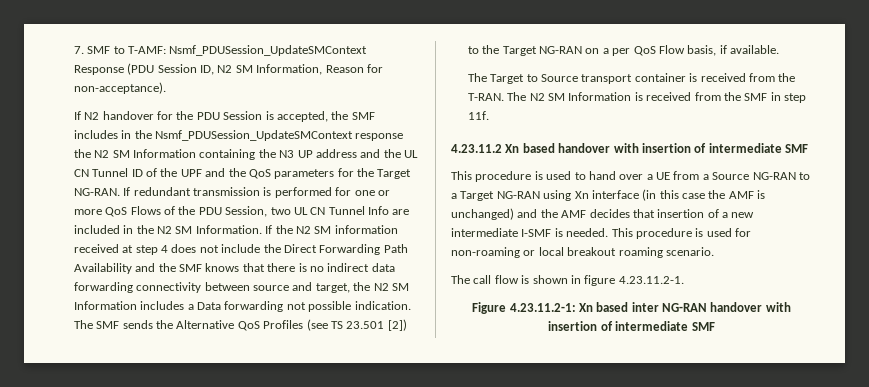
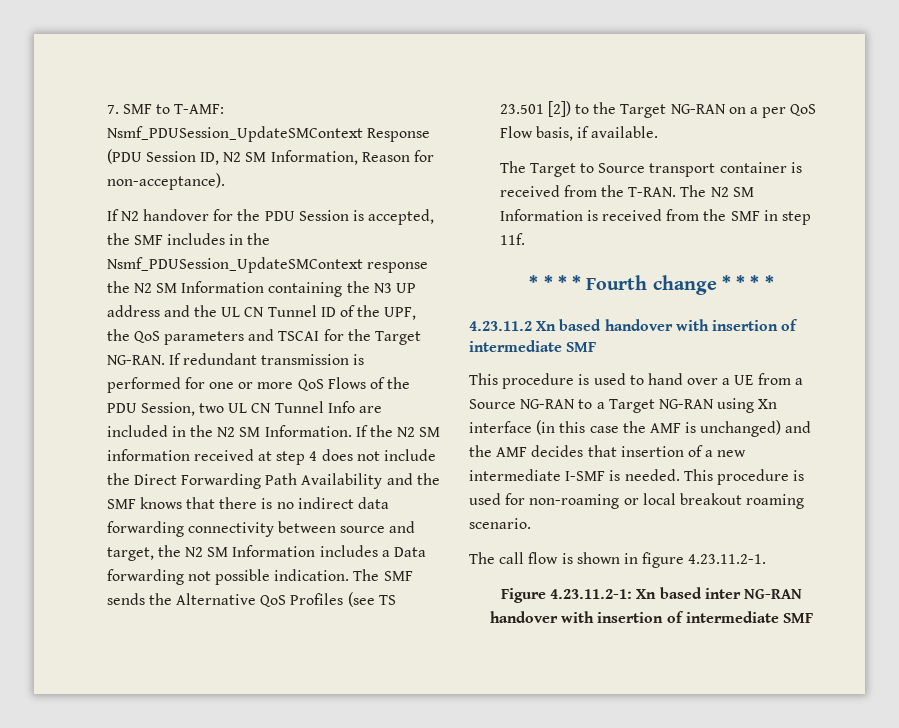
[180,168,226,177] UPF and -> [384,307,417,320] UPF,
(335, 174) none -> [248,329,320,341] and TSCAI
(489, 115) none -> [529,275,774,295] // * * * * Fourth change * * * *

